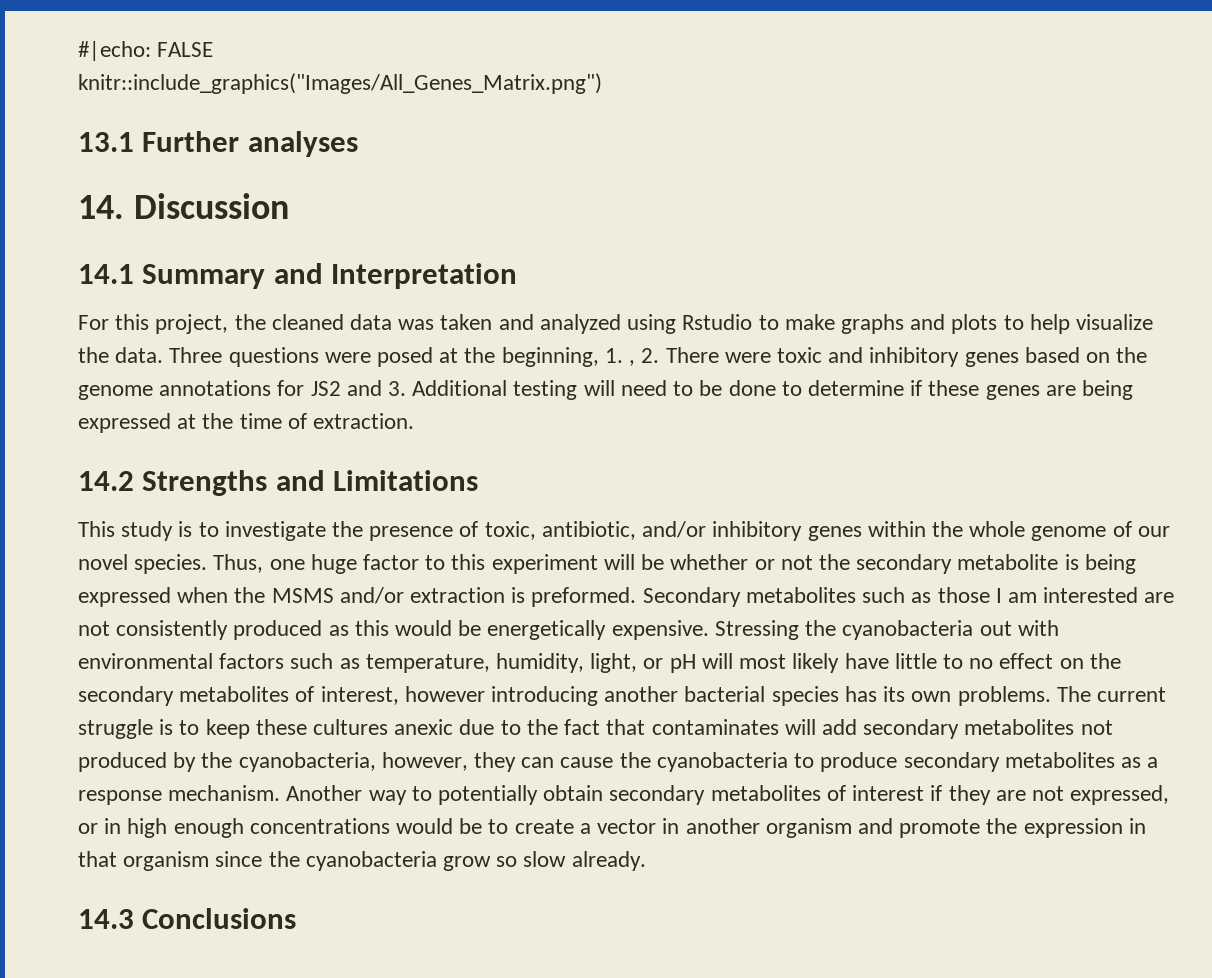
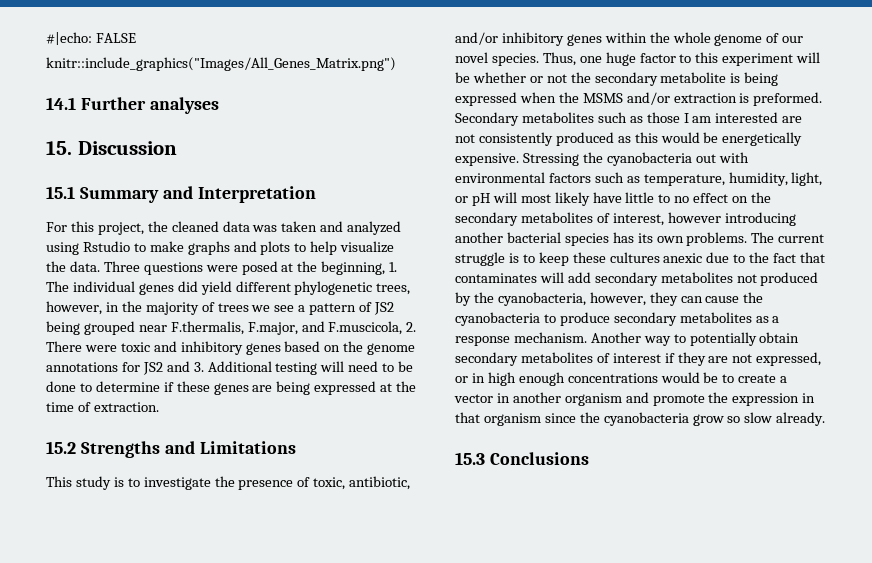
[78,132,134,152] 13.1 -> [46,97,76,110] 14.1
[78,195,124,219] 14. -> [46,141,72,155] 15.
[78,264,134,284] 14.1 -> [46,186,75,199] 15.1
[629,360,636,366] , -> [46,281,411,295] [46,301,395,315] [46,321,403,335] The individual genes did yield different phylogenetic trees, however, in the majority of trees we see a pattern of JS2 being grouped near F.thermalis, F.major, and F.muscicola,
[78,471,134,491] 14.2 -> [46,441,76,454] 15.2
[78,909,134,929] 14.3 -> [455,452,485,465] 15.3

